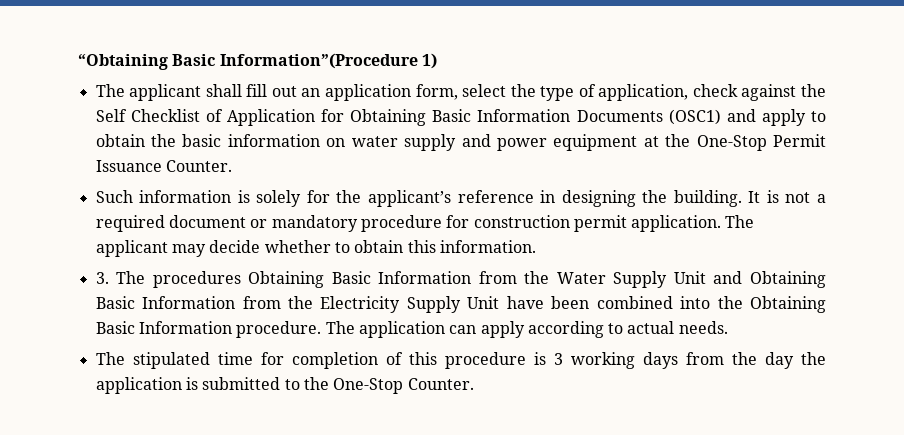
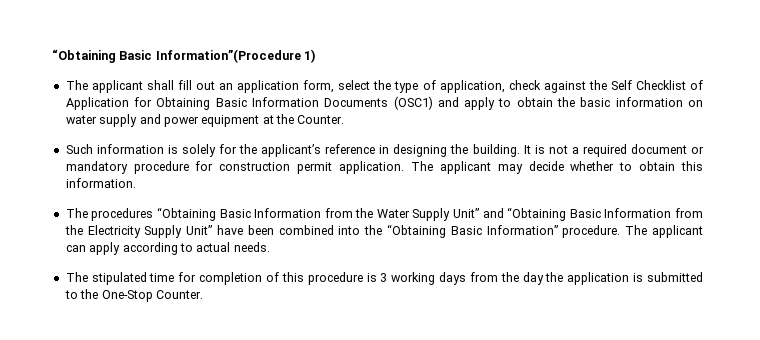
[696,134,826,151] [95,160,162,172] One-Stop Permit Issuance -> (294, 119) none
[95,272,109,284] 3. -> (136, 183) none
[248,271,325,288] Obtaining -> [156,207,216,221] “Obtaining
[673,271,826,288] Unit and Obtaining -> [453,207,567,221] Unit” and “Obtaining
[467,296,500,309] Unit -> [186,225,213,235] Unit”
[750,296,827,313] [95,321,232,334] Obtaining Basic Information -> [386,224,558,238] “Obtaining Basic Information”
[358,321,445,338] application -> [652,225,704,238] applicant

